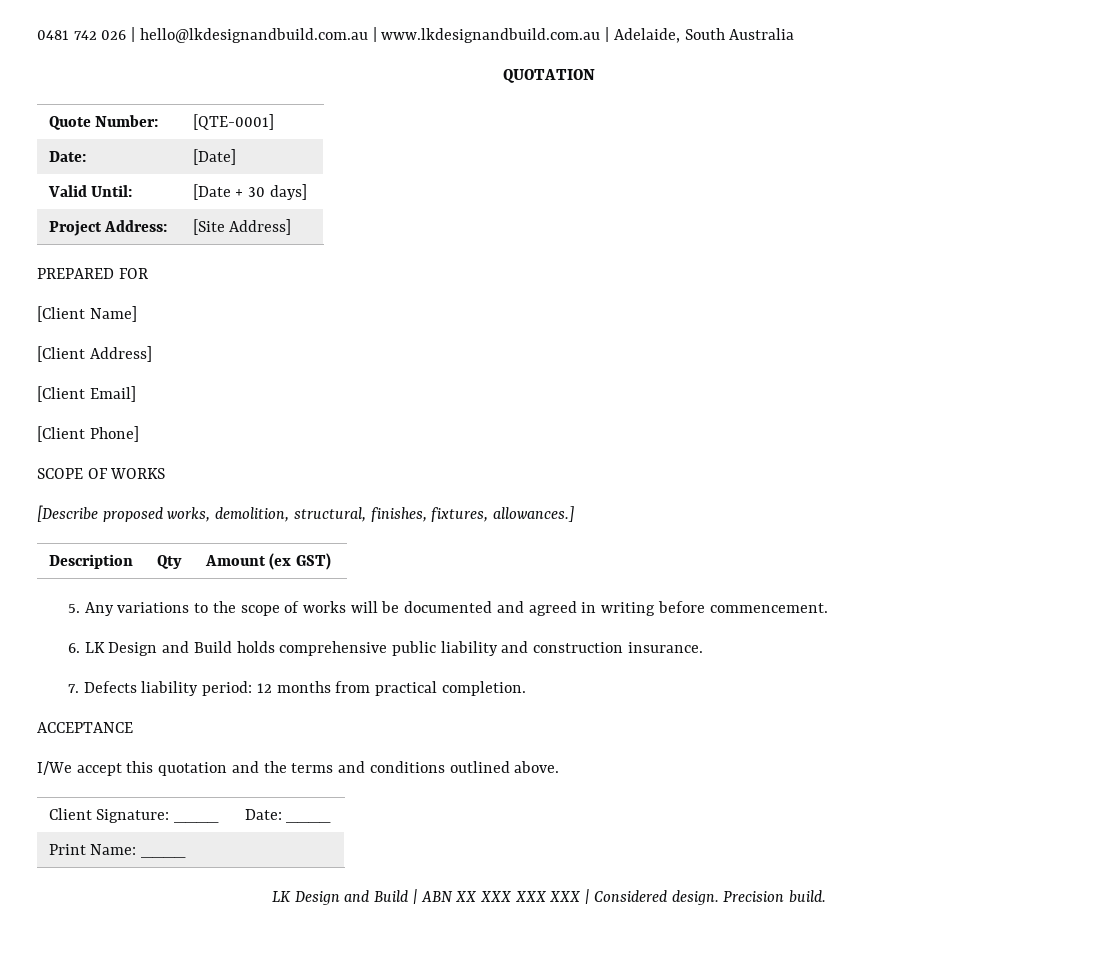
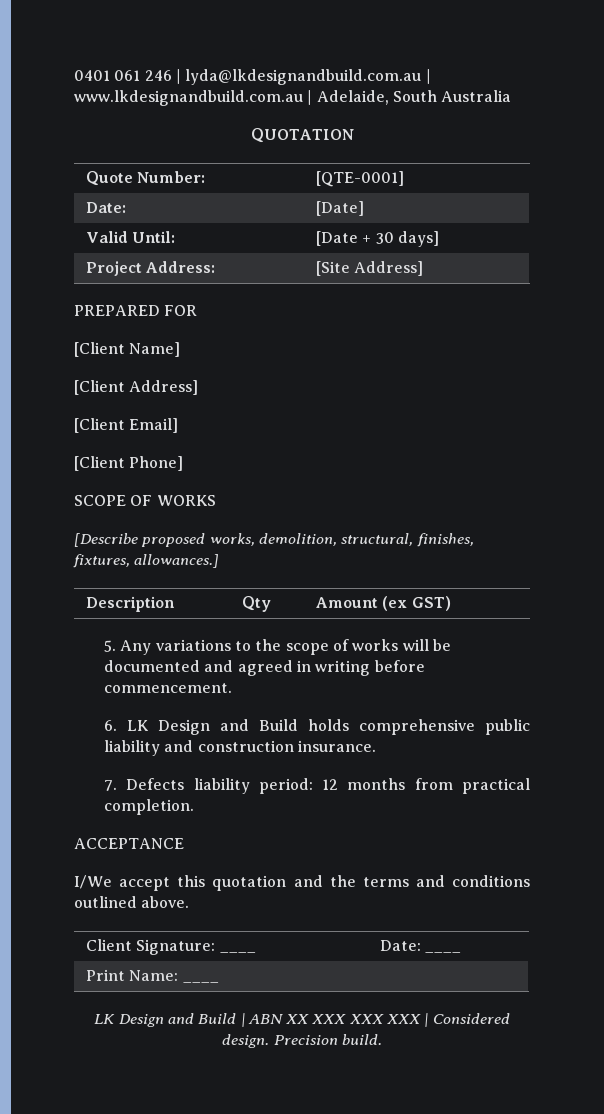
[37,27,368,43] 0481 742 026 | hello@lkdesignandbuild.com.au -> [74,69,422,85] 0401 061 246 | lyda@lkdesignandbuild.com.au

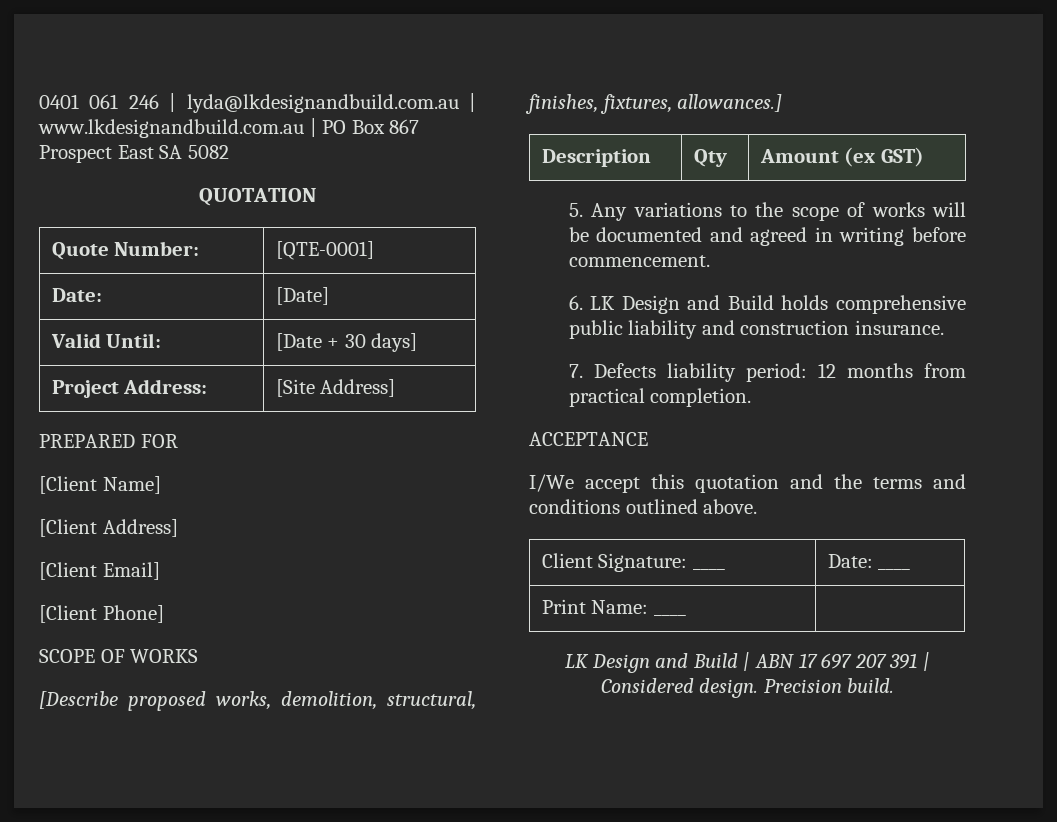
[316,90,512,105] Adelaide, South Australia -> [322,119,420,134] [39,145,229,163] PO Box 867 Prospect East SA 5082
[286,1014,422,1024] XX XXX XXX XXX -> [798,653,918,669] 17 697 207 391

